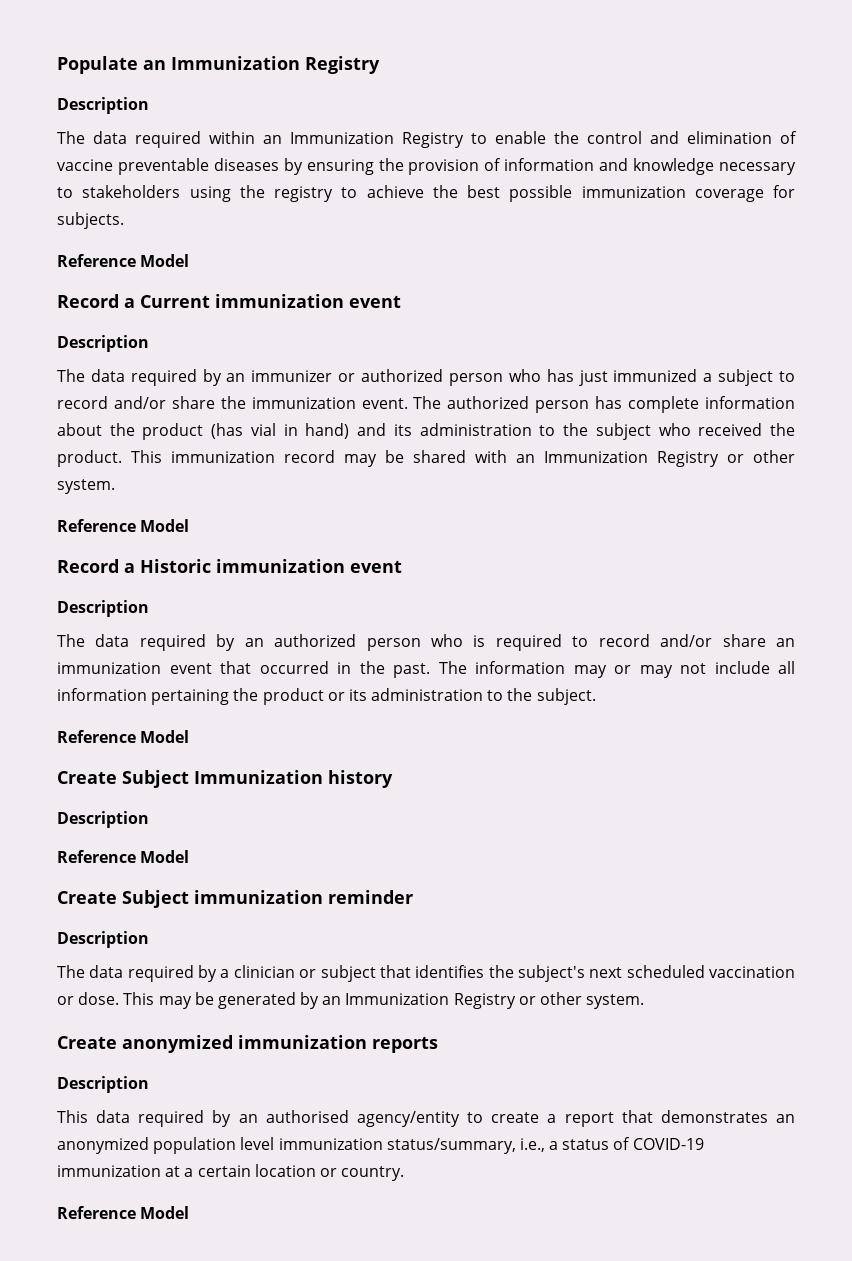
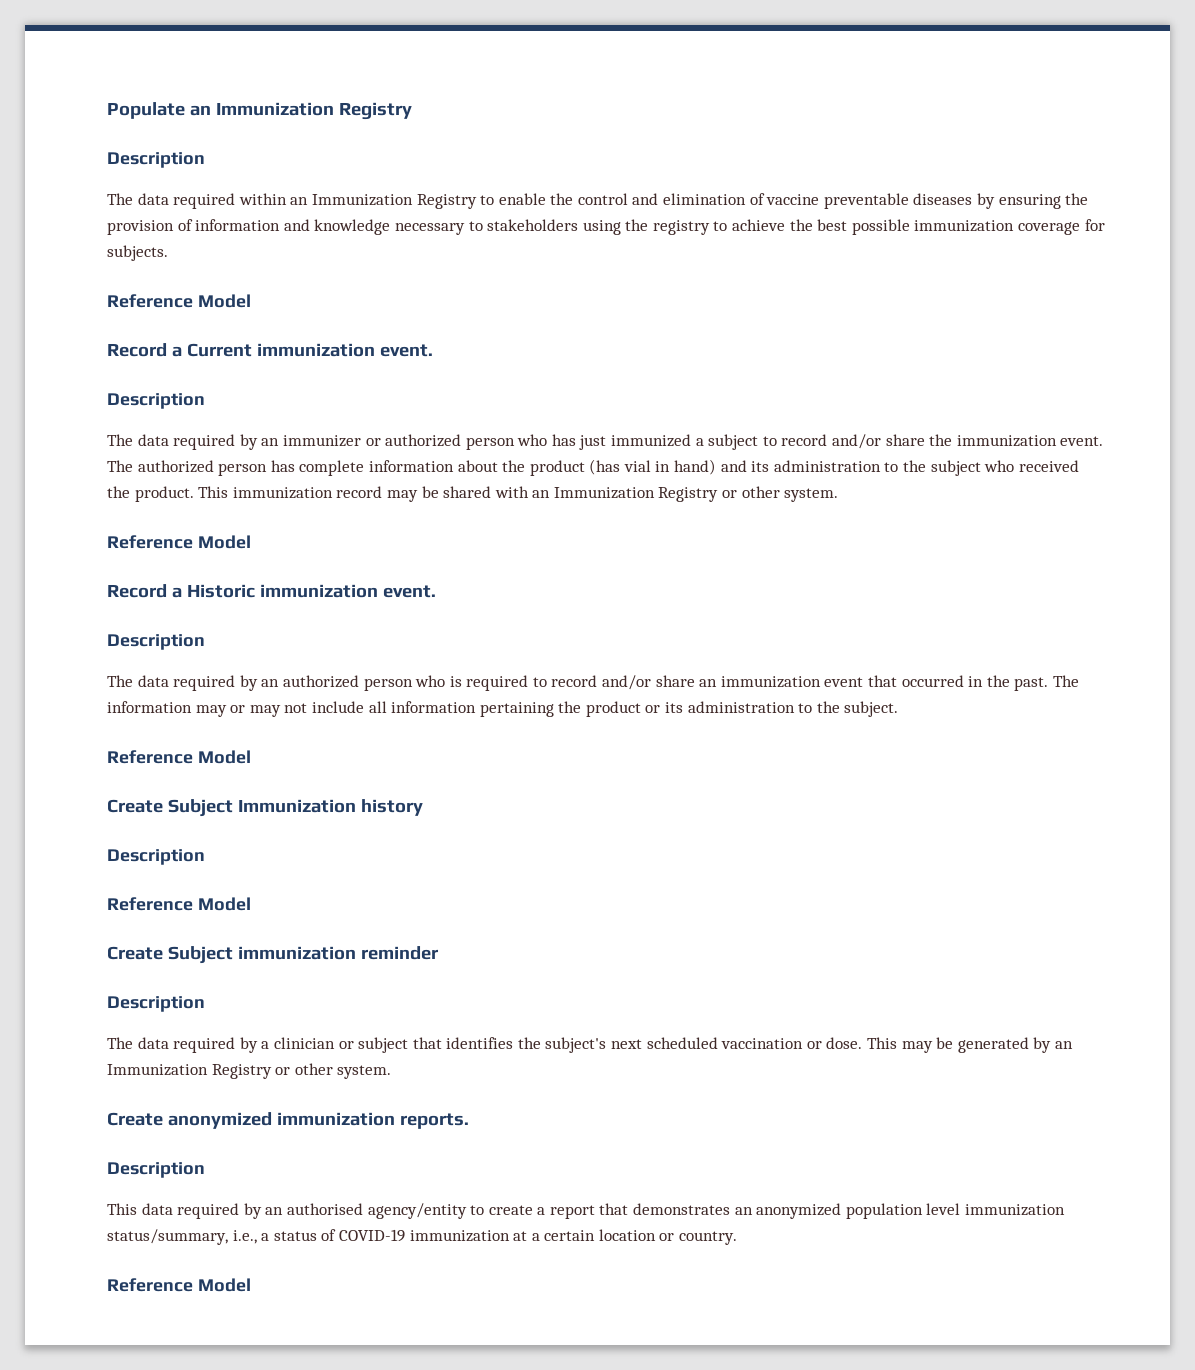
[349,295,401,308] event -> [379,344,433,357] event.
[350,560,402,573] event -> [382,585,436,598] event.
[372,1036,438,1053] reports -> [399,1113,469,1129] reports.

